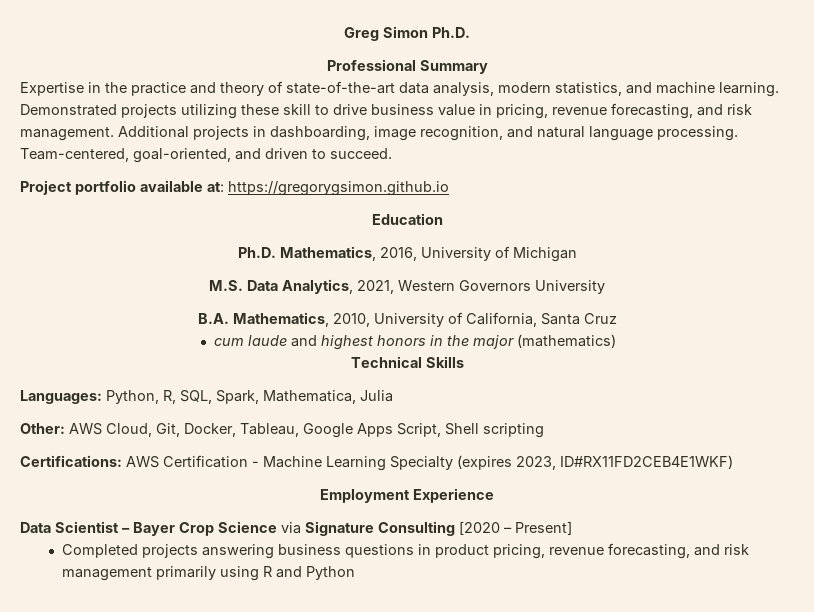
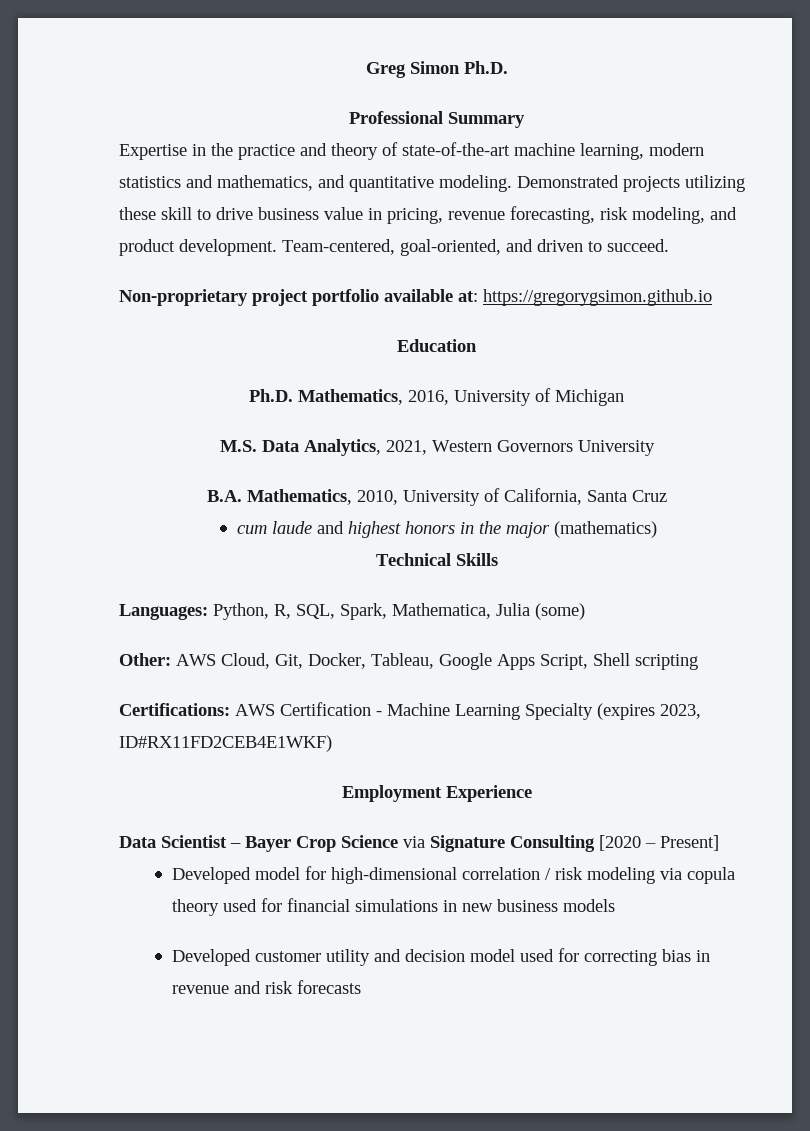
[399,82,779,97] data analysis, modern statistics, and machine learning. -> [514,143,704,160] [119,175,512,192] machine learning, modern statistics and mathematics, and quantitative modeling.
[697,104,752,116] [20,126,738,141] and risk management. Additional projects in dashboarding, image recognition, and natural language processing. -> [600,207,737,224] [119,239,277,256] risk modeling, and product development.
[20,180,72,195] Project -> [119,289,308,306] Non-proprietary project
(393, 396) none -> [535,603,585,620] (some)
[62,543,750,559] [62,566,356,581] Completed projects answering business questions in product pricing, revenue forecasting, and risk management primarily using R and Python -> [171,866,735,884] [171,898,615,916] [171,948,710,966] [171,980,361,994] Developed model for high-dimensional correlation / risk modeling via copula theory used for financial simulations in new business models // Developed customer utility and decision model used for correcting bias in revenue and risk forecasts

